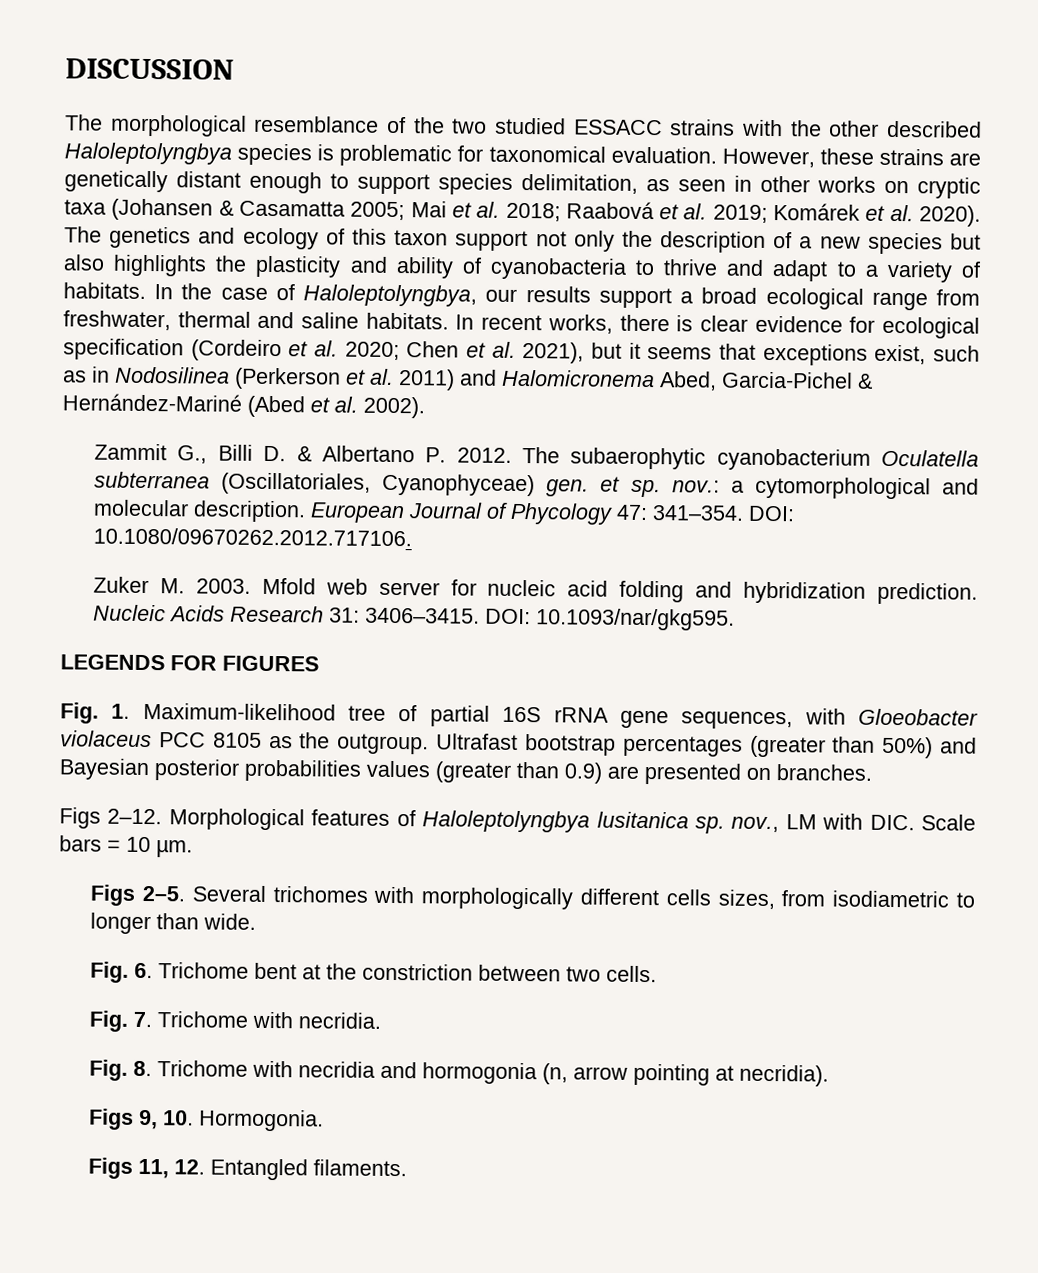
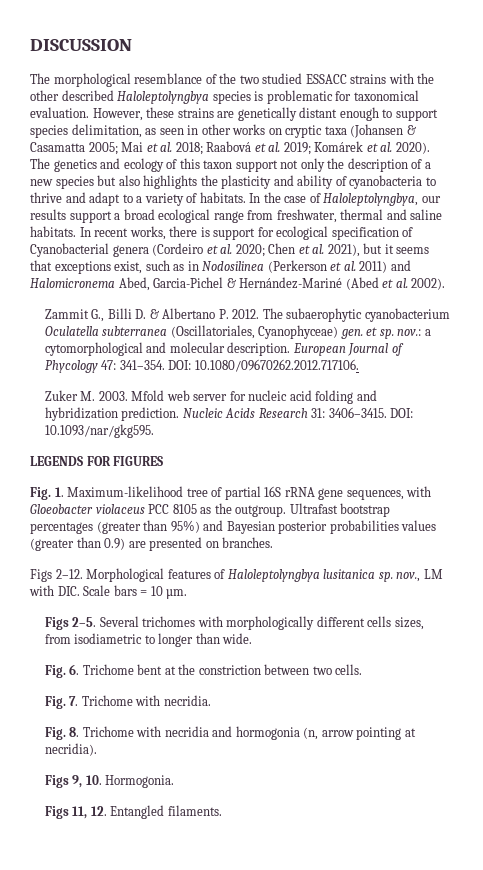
[699,315,843,333] clear evidence -> [213,228,256,240] support
(184, 349) none -> [402,227,414,237] [30,243,149,257] of Cyanobacterial genera
[882,736,934,759] 50%) -> [170,520,200,533] 95%)

